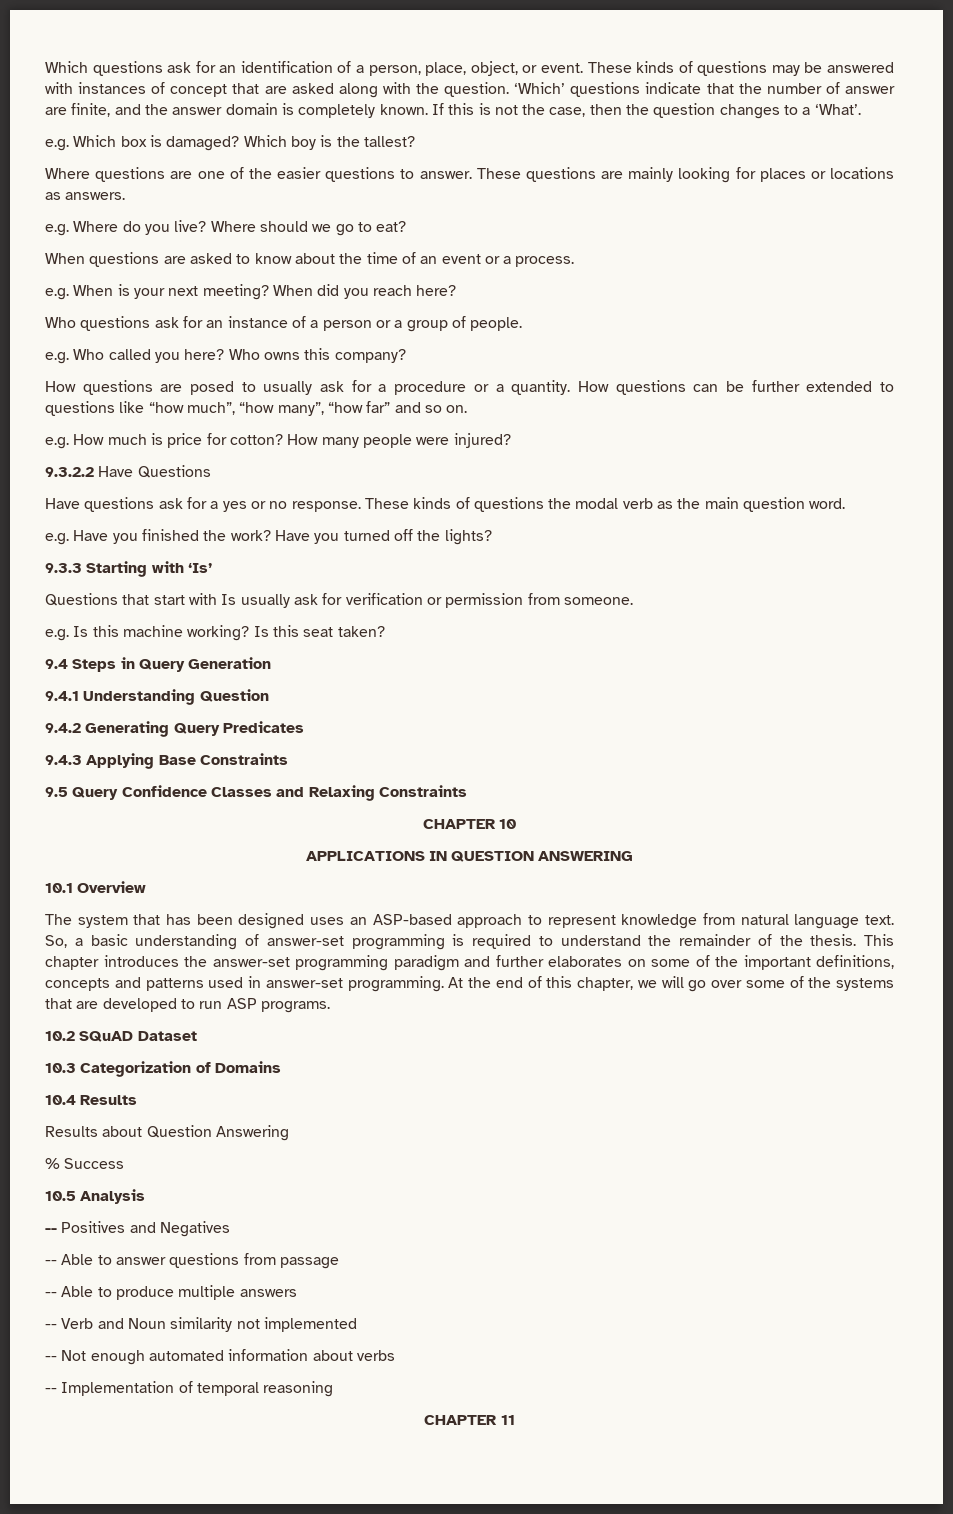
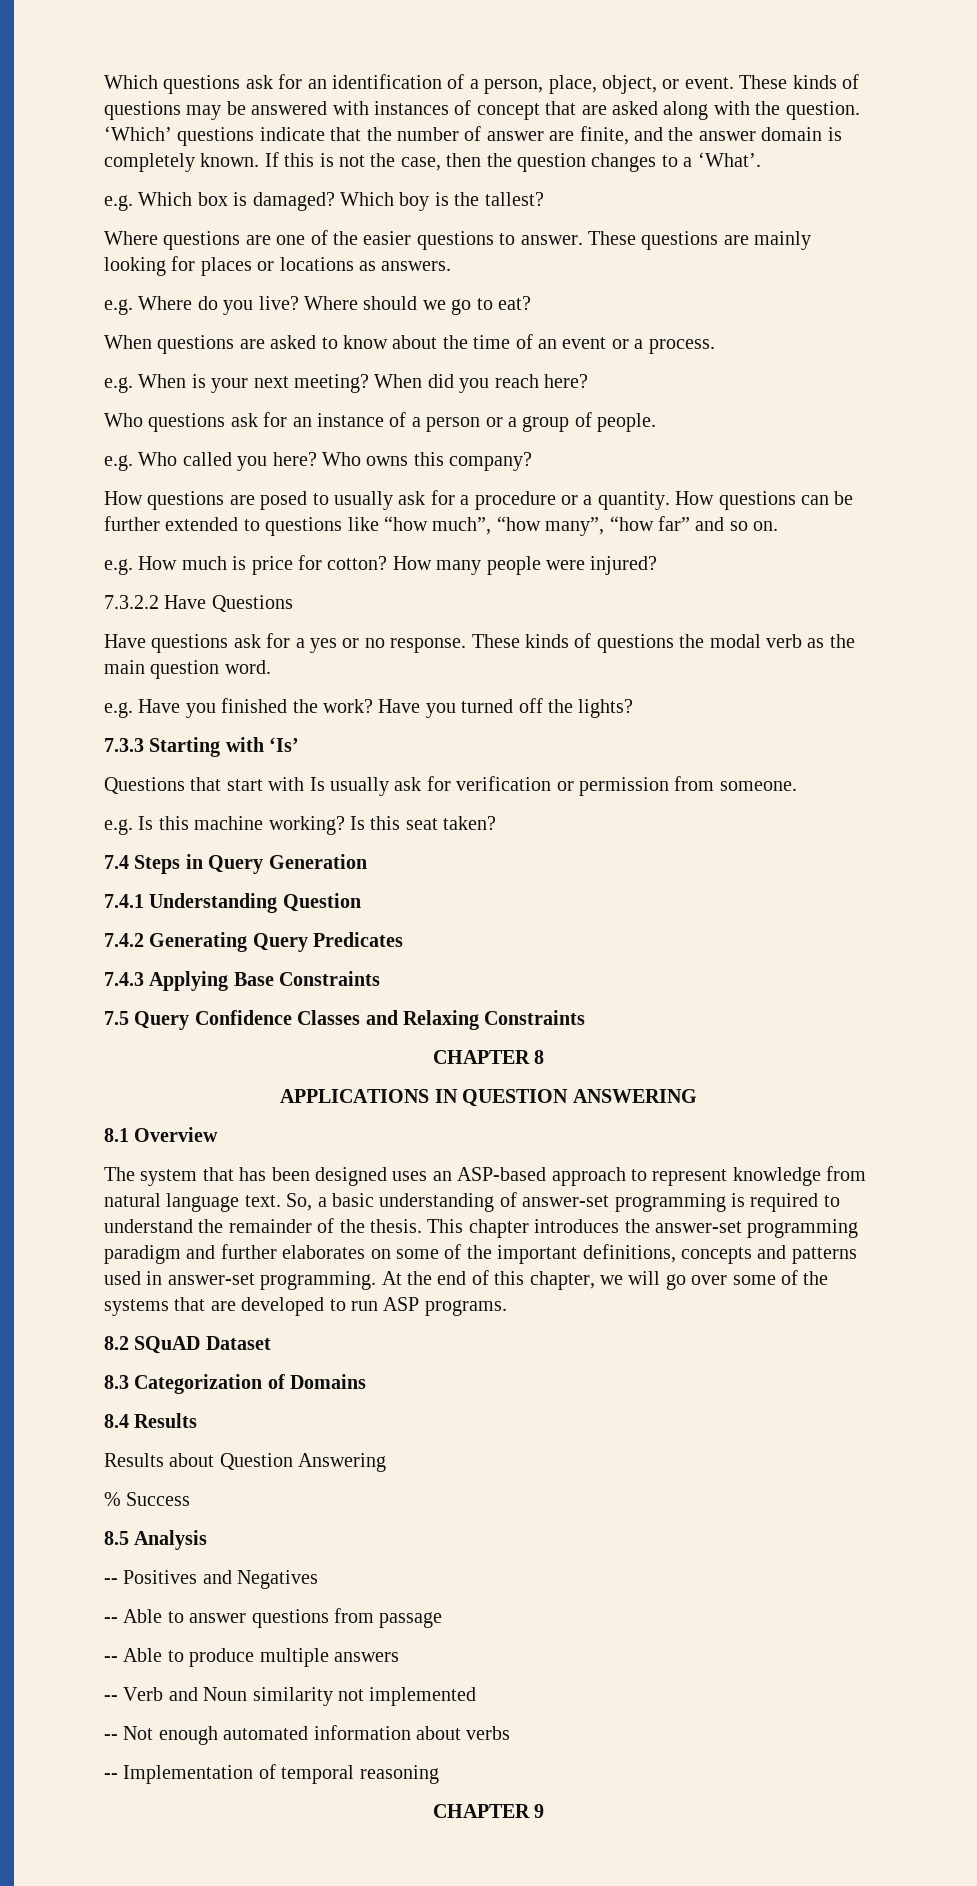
[45,467,94,477] 9.3.2.2 -> [104,595,159,609] 7.3.2.2
[45,563,82,573] 9.3.3 -> [104,738,144,752] 7.3.3
[45,659,68,669] 9.4 -> [104,855,129,869] 7.4
[45,691,79,701] 9.4.1 -> [104,894,144,908] 7.4.1
[45,723,81,733] 9.4.2 -> [104,933,144,947] 7.4.2
[45,755,82,765] 9.4.3 -> [104,972,144,986] 7.4.3
[45,787,68,797] 9.5 -> [104,1011,129,1025] 7.5
[499,819,517,829] 10 -> [534,1050,545,1064] 8
[45,883,73,893] 10.1 -> [104,1128,129,1142] 8.1
[45,1031,75,1041] 10.2 -> [104,1336,129,1350] 8.2
[45,1063,76,1073] 10.3 -> [104,1375,129,1389] 8.3
[45,1095,76,1105] 10.4 -> [104,1414,129,1428] 8.4
[45,1191,76,1201] 10.5 -> [104,1531,129,1545] 8.5
[500,1415,515,1425] 11 -> [534,1804,545,1818] 9

